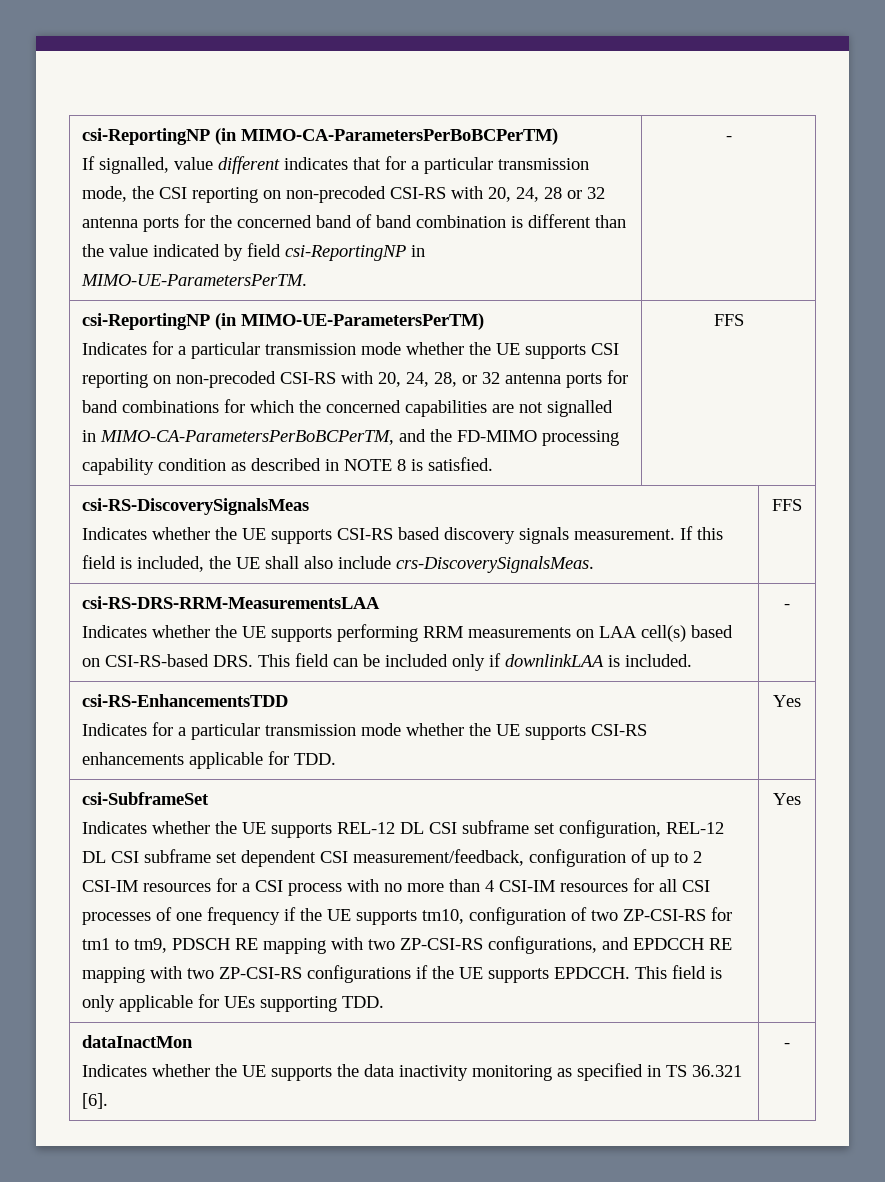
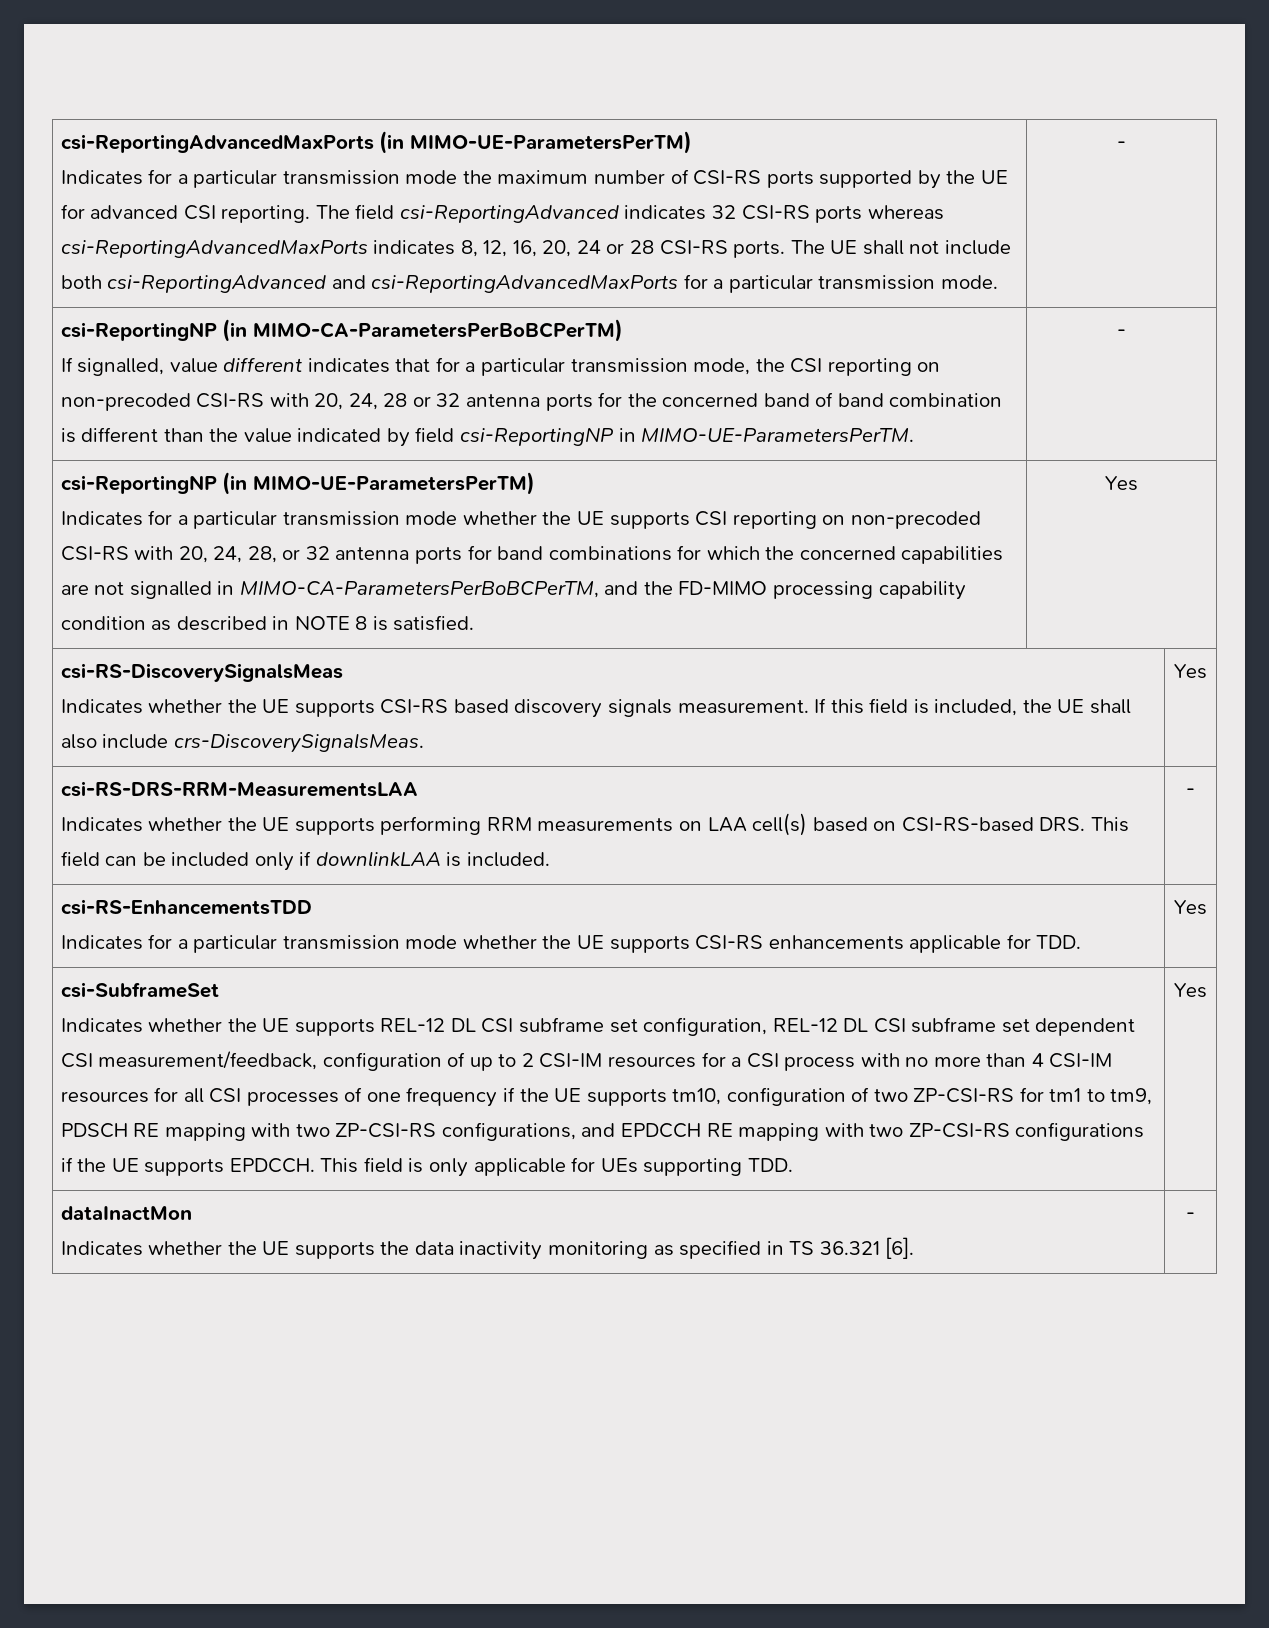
(81, 136) none -> [60,131,692,154] [60,169,1008,189] [60,204,944,223] [60,240,1011,258] [60,274,999,293] [1116,141,1126,149] csi-ReportingAdvancedMaxPorts (in MIMO-UE-ParametersPerTM) // Indicates for a particular transmission mode the maximum number of CSI-RS ports supported by the UE for advanced CSI reporting. The field csi-ReportingAdvanced indicates 32 CSI-RS ports whereas csi-ReportingAdvancedMaxPorts indicates 8, 12, 16, 20, 24 or 28 CSI-RS ports. The UE shall not include both csi-ReportingAdvanced and csi-ReportingAdvancedMaxPorts for a particular transmission mode. | - //
[713,314,744,326] FFS -> [1104,476,1138,491] Yes
[772,499,802,511] FFS -> [1174,664,1207,679] Yes

